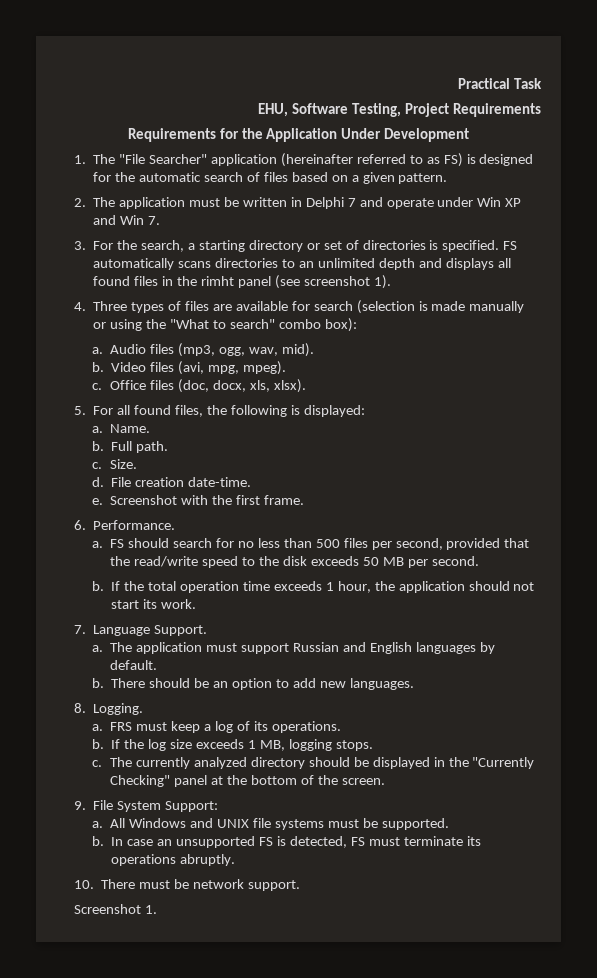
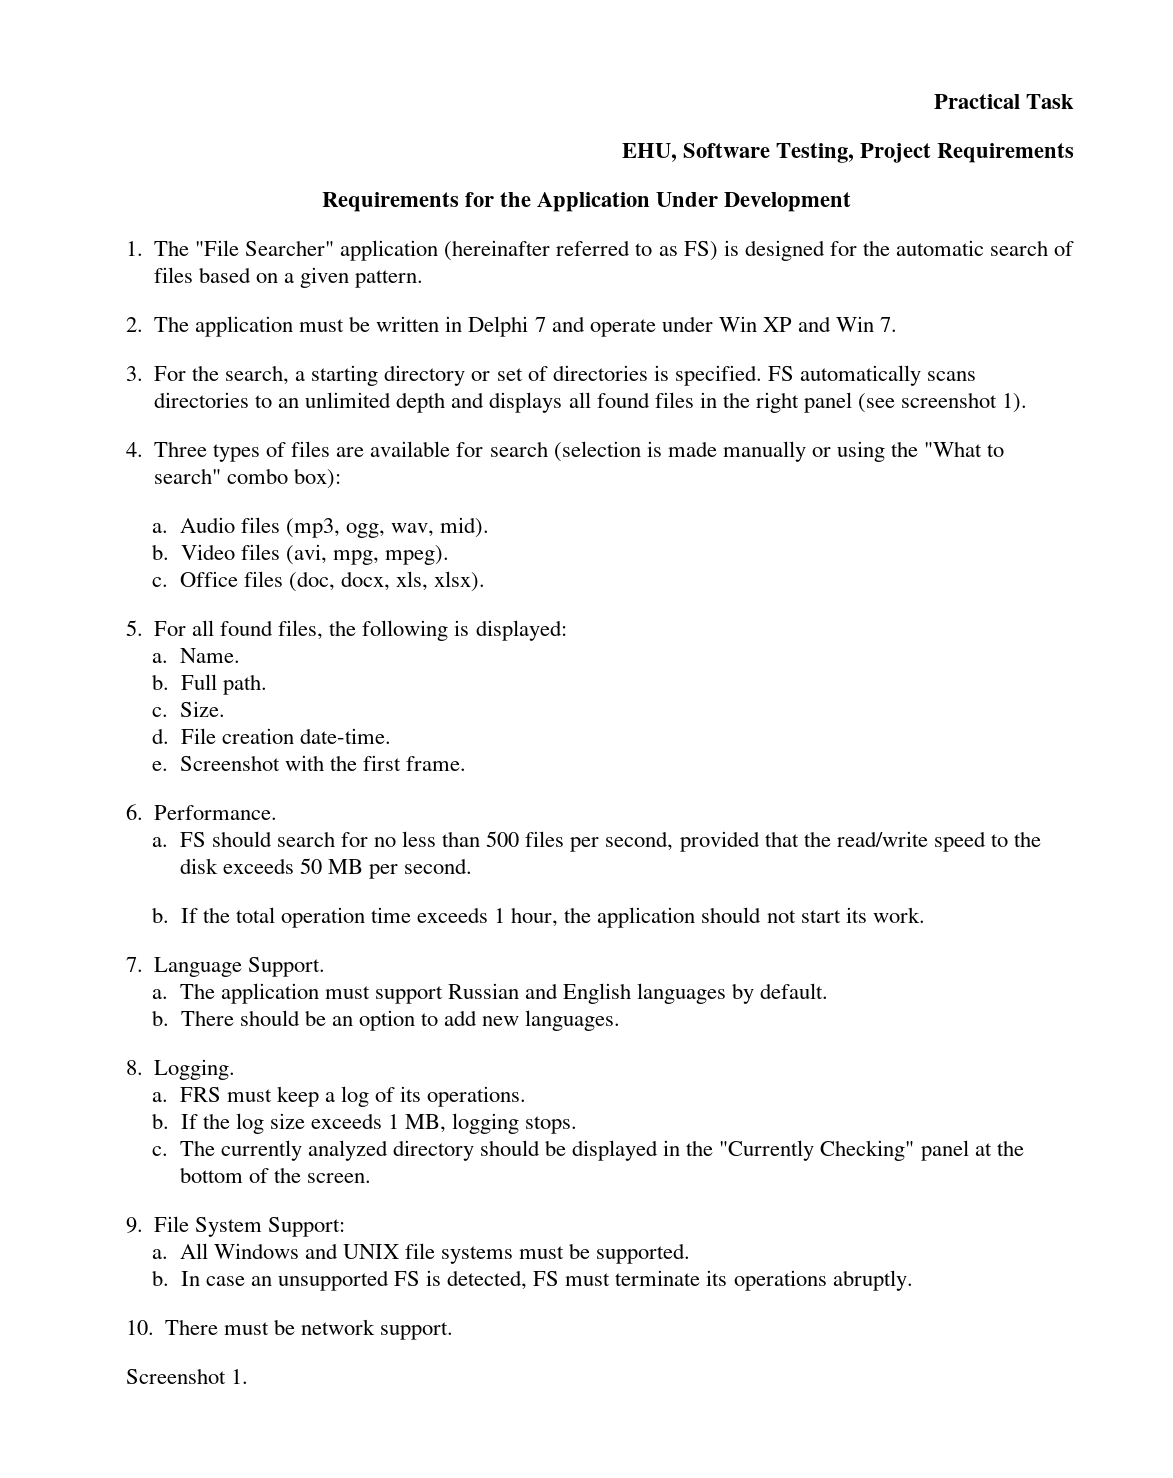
[200,276,234,286] rimht -> [755,392,799,413] right

